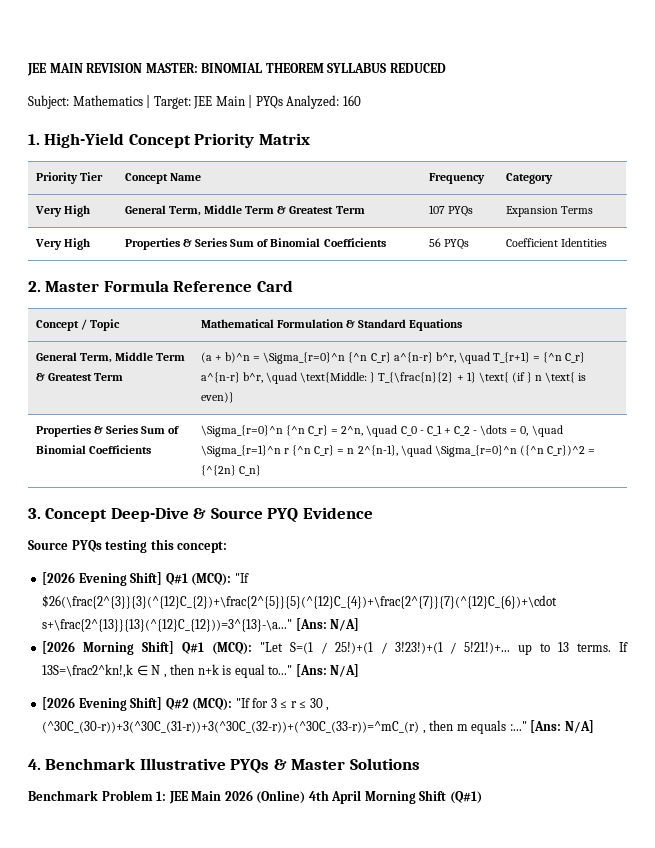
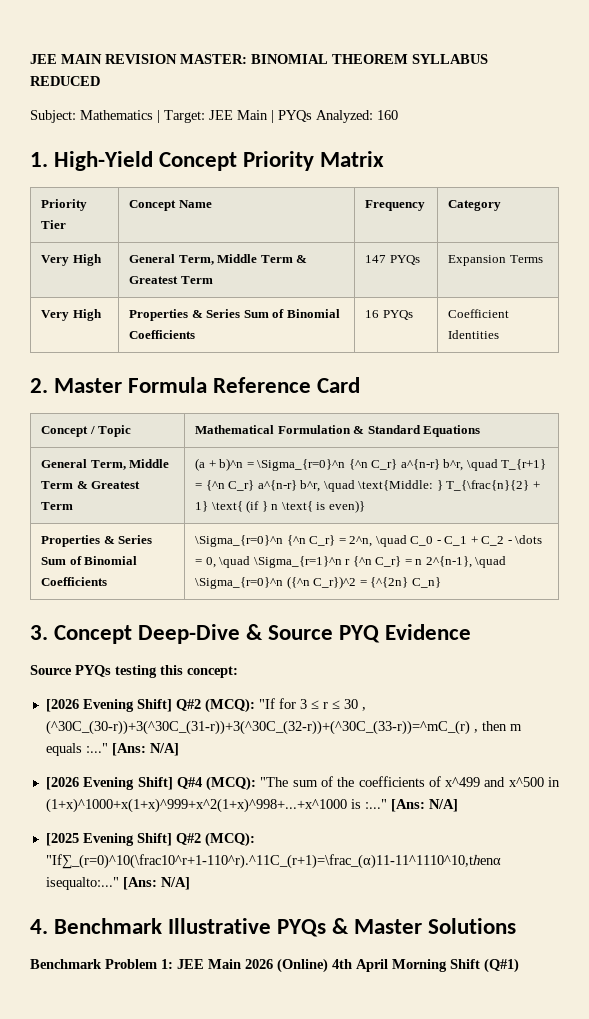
[428,205,445,214] 107 -> [365,255,387,263] 147
[428,238,441,247] 56 -> [365,310,380,318] 16
[42,572,249,586] [42,595,558,609] [42,618,360,632] [42,641,628,655] [42,664,360,678] // [2026 Evening Shift] Q#1 (MCQ): "If $26(\frac{2^{3}}{3}(^{12}C_{2})+\frac{2^{5}}{5}(^{12}C_{4})+\frac{2^{7}}{7}(^{12}C_{6})+\cdot s+\frac{2^{13}}{13}(^{12}C_{12}))=3^{13}-\a..." [Ans: N/A] // [2026 Morning Shift] Q#1 (MCQ): "Let S=(1 / 25!)+(1 / 3!23!)+(1 / 5!21!)+... up to 13 terms. If 13S=\frac2^kn!,k ∈ N , then n+k is equal to..." [Ans: N/A] -> (238, 672) none
(594, 726) none -> [45,776,560,791] [45,798,458,813] [45,832,255,847] [45,854,501,869] [45,877,190,890] // [2026 Evening Shift] Q#4 (MCQ): "The sum of the coefficients of x^499 and x^500 in (1+x)^1000+x(1+x)^999+x^2(1+x)^998+...+x^1000 is :..." [Ans: N/A] // [2025 Evening Shift] Q#2 (MCQ): "If∑_(r=0)^10(\frac10^r+1-110^r).^11C_(r+1)=\frac_(α)11-11^1110^10,tℎenα isequalto:..." [Ans: N/A]

